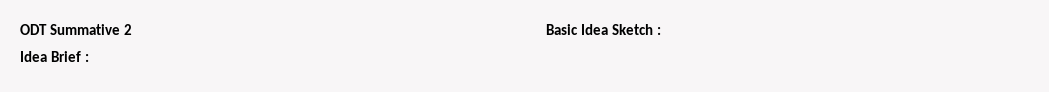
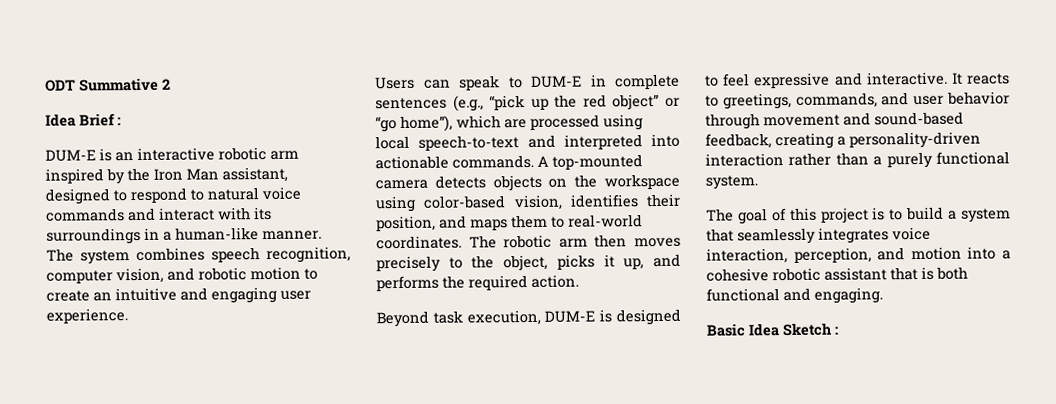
(89, 58) none -> [45,147,299,162] [45,166,288,185] [45,186,301,205] [46,206,272,222] [46,227,322,245] [46,246,351,265] [46,266,318,284] [46,286,311,304] [46,308,128,324] [375,73,680,91] [375,93,680,112] [375,114,643,133] [375,133,680,151] [375,154,643,170] [375,173,680,192] [375,193,681,213] [376,214,643,232] [376,234,681,250] [376,253,681,273] [376,274,579,292] [376,308,681,328] [705,71,1010,89] [705,91,1010,110] [705,111,964,130] [705,131,981,150] [705,151,1010,169] [705,175,758,190] [706,206,1011,225] [706,226,931,245] [706,246,1011,264] [706,266,968,282] [706,287,883,304] // DUM-E is an interactive robotic arm inspired by the Iron Man assistant, designed to respond to natural voice commands and interact with its surroundings in a human-like manner. The system combines speech recognition, computer vision, and robotic motion to create an intuitive and engaging user experience. // Users can speak to DUM-E in complete sentences (e.g., “pick up the red object” or “go home”), which are processed using local speech-to-text and interpreted into actionable commands. A top-mounted camera detects objects on the workspace using color-based vision, identifies their position, and maps them to real-world coordinates. The robotic arm then moves precisely to the object, picks it up, and performs the required action. // Beyond task execution, DUM-E is designed to feel expressive and interactive. It reacts to greetings, commands, and user behavior through movement and sound-based feedback, creating a personality-driven interaction rather than a purely functional system. // The goal of this project is to build a system that seamlessly integrates voice interaction, perception, and motion into a cohesive robotic assistant that is both functional and engaging.

